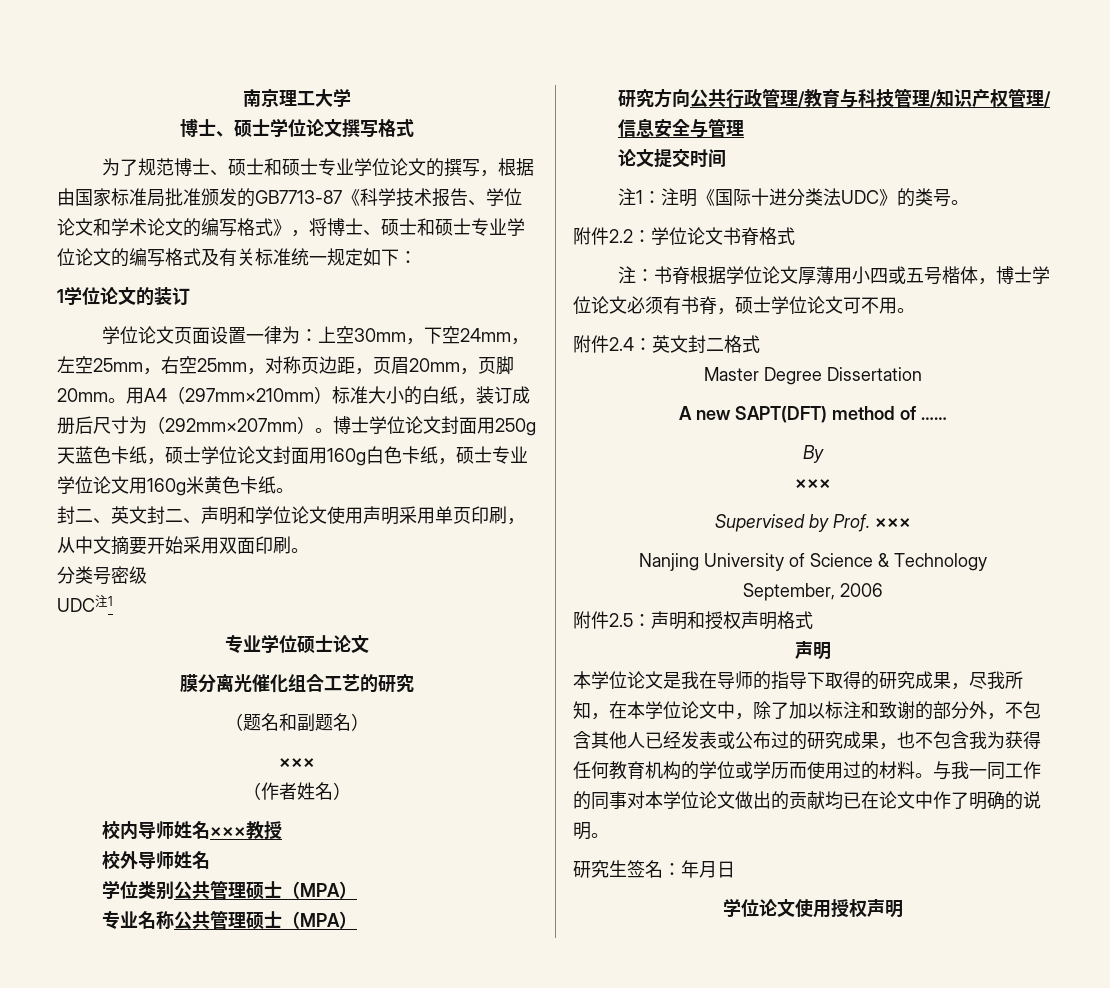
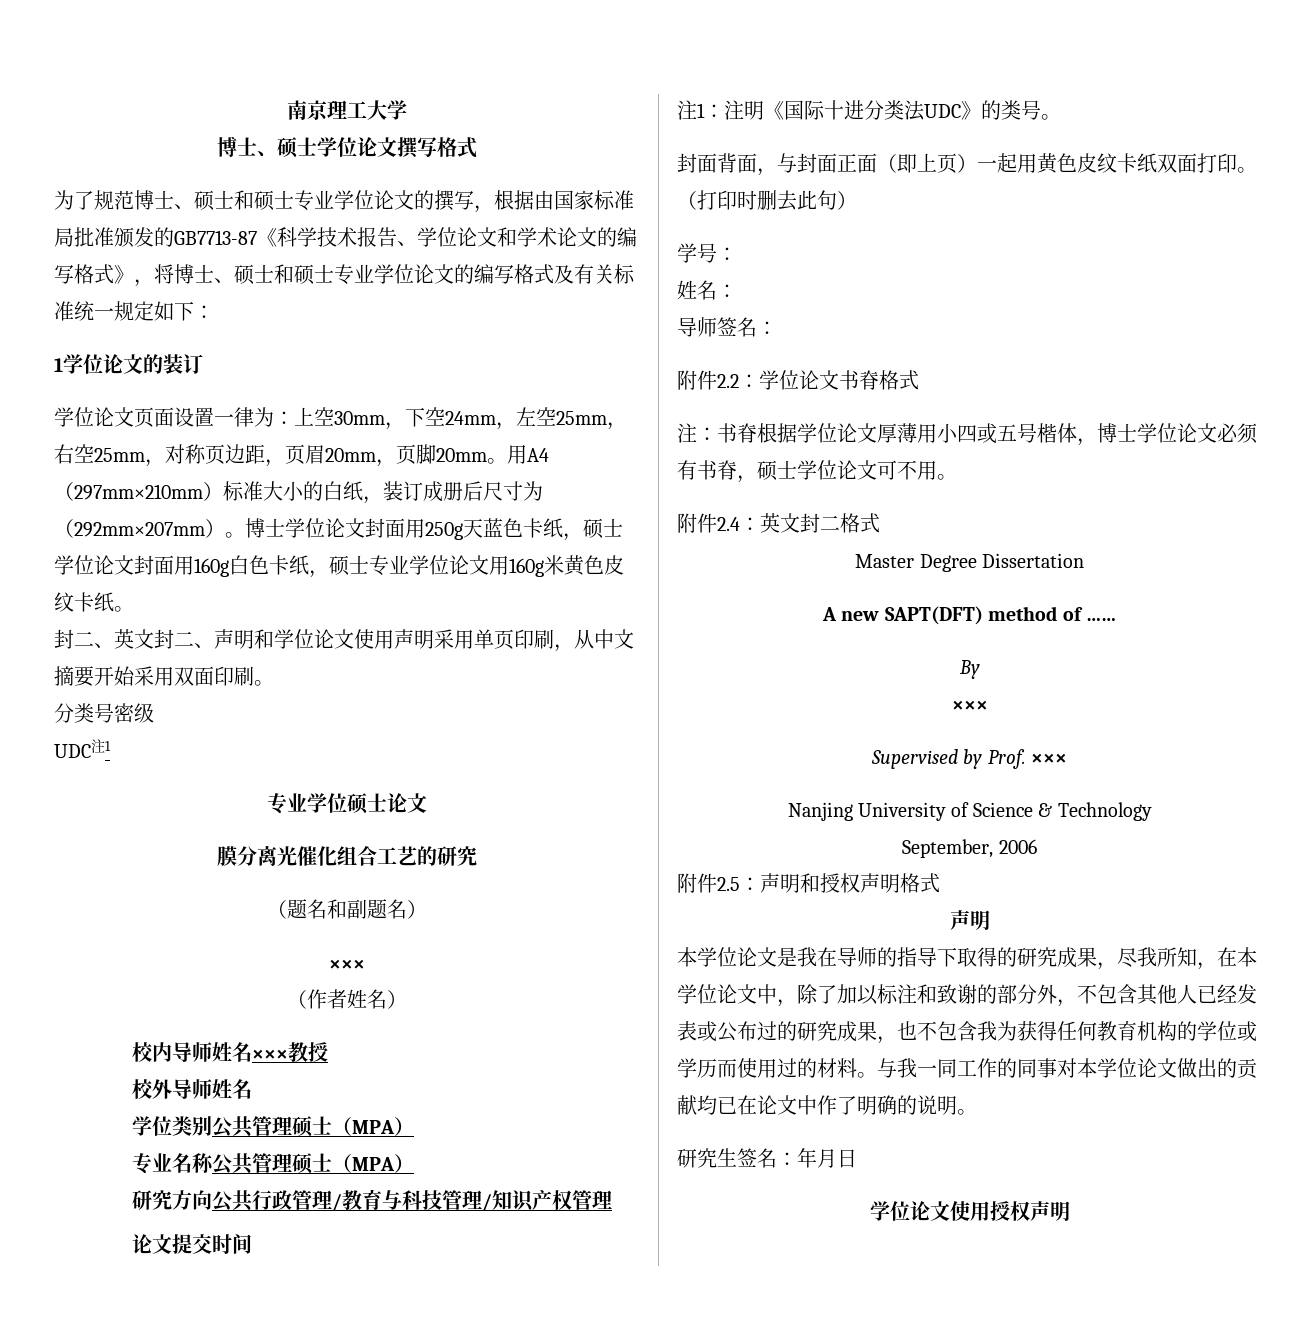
(240, 485) none -> [604,555,624,575] [54,592,74,612] 皮纹
[1044,91,1052,107] [618,118,745,138] /信息安全与管理 -> (613, 1199) none
(970, 202) none -> [677,153,1257,176] [677,190,857,211] [677,243,737,263] [677,280,737,300] [677,317,777,337] // 封面背面，与封面正面（即上页）一起用黄色皮纹卡纸双面打印。（打印时删去此句） // 学号： // 姓名： // 导师签名：

